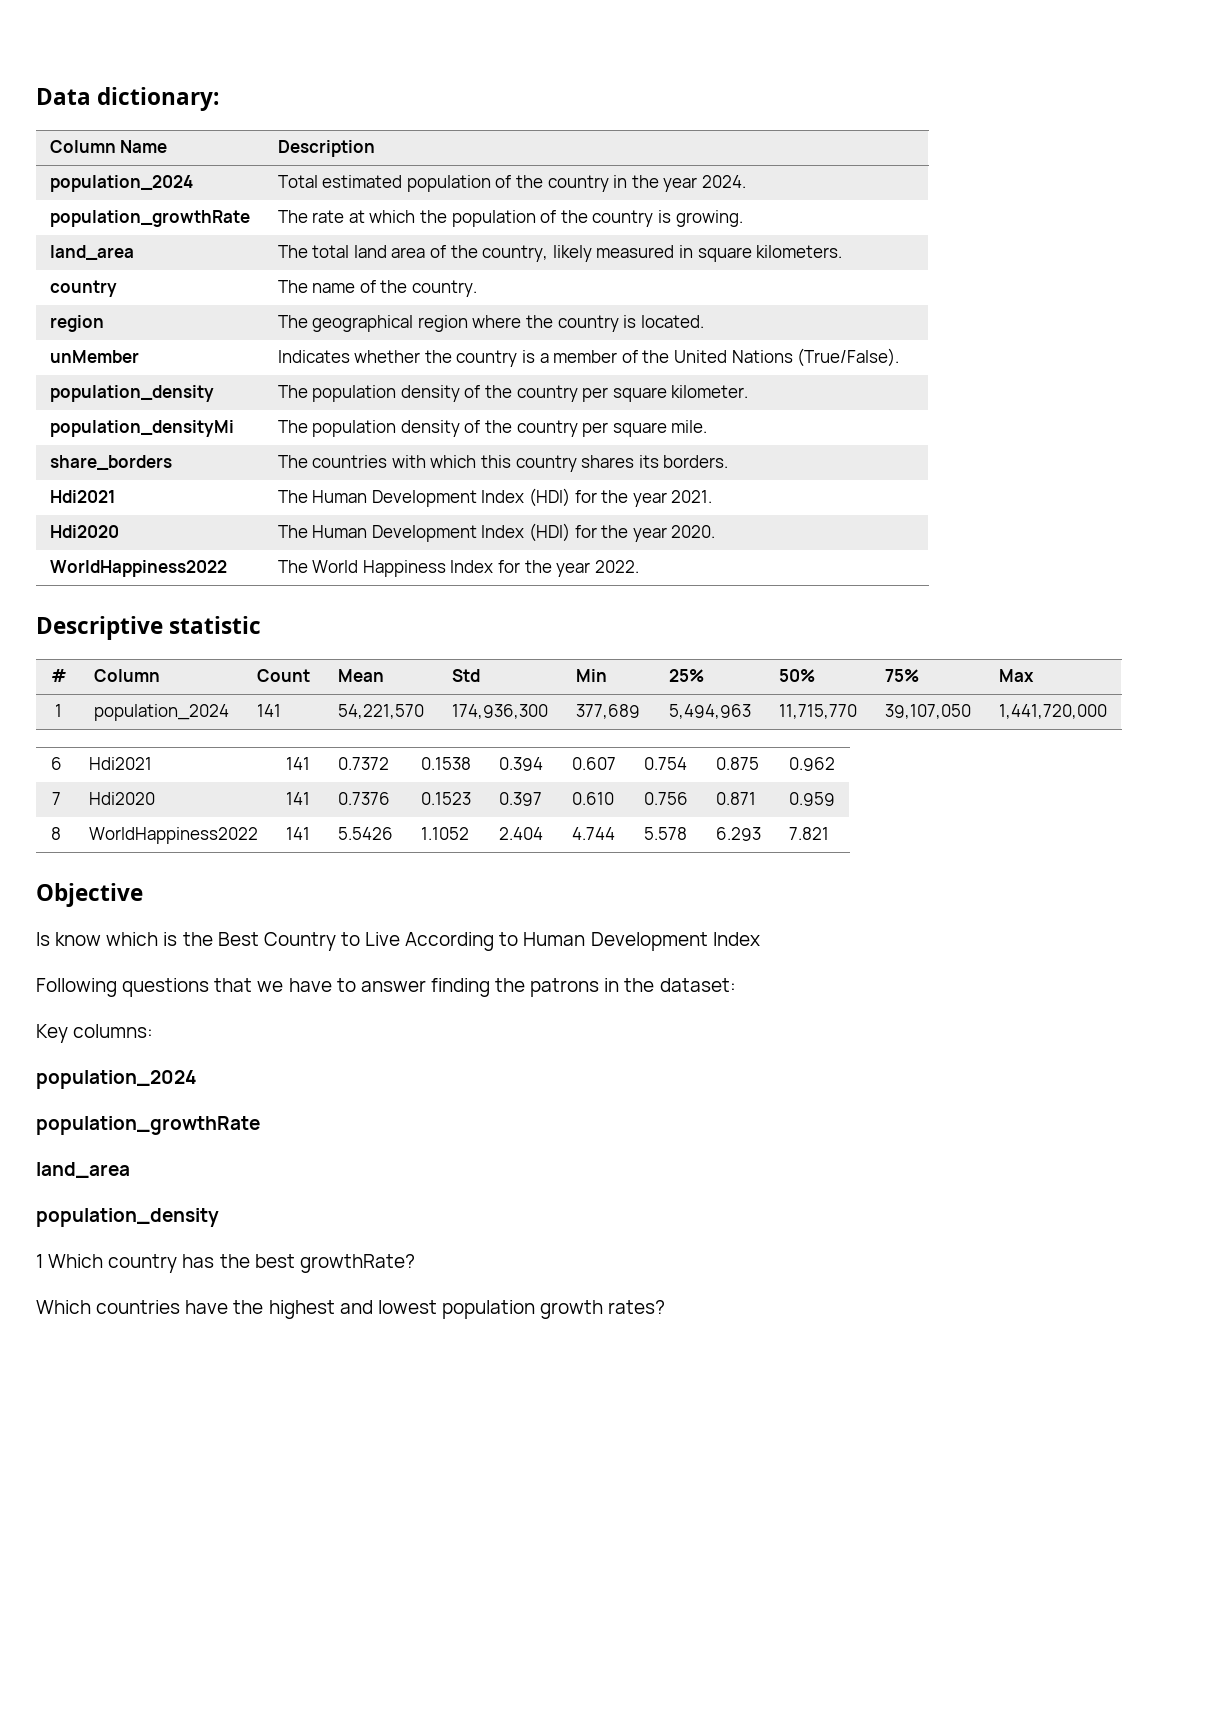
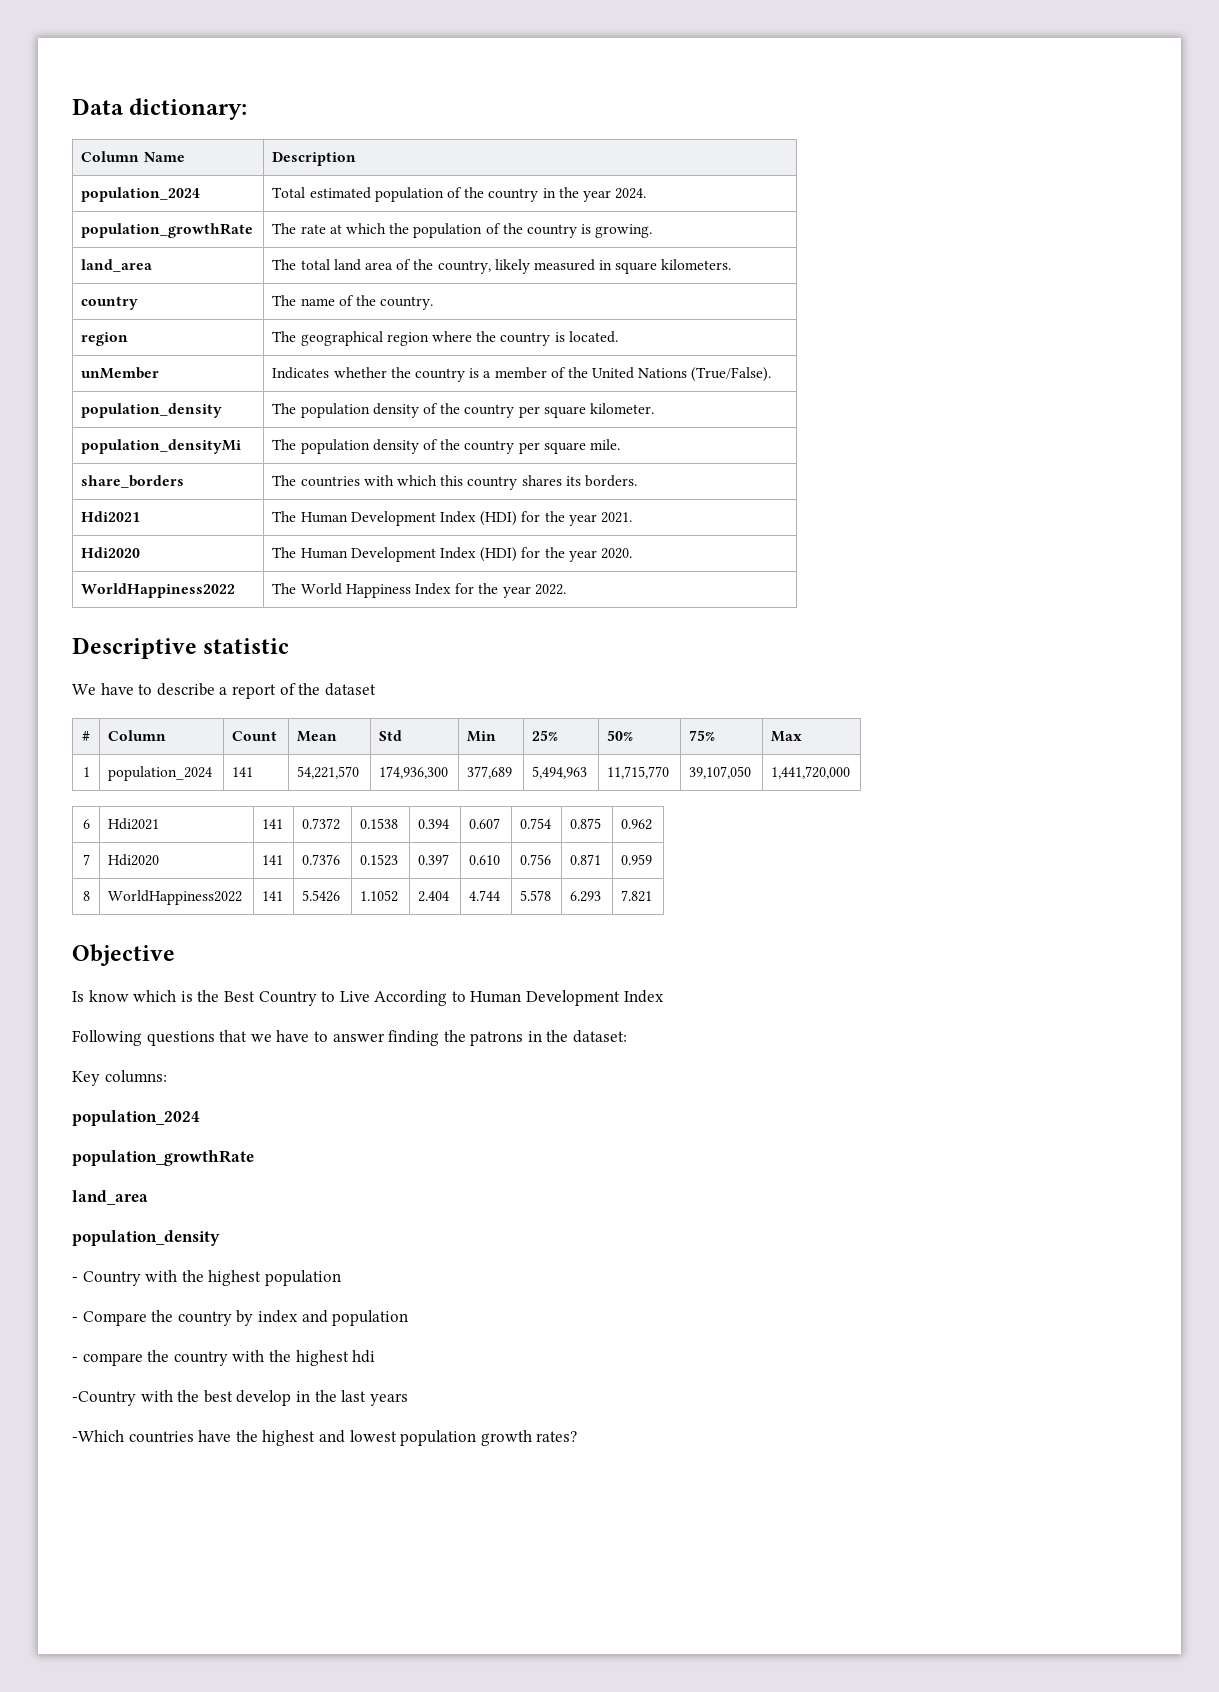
(262, 625) none -> [72,683,376,699] // We have to describe a report of the dataset
[36,1254,415,1273] [36,1300,91,1314] 1 Which country has the best growthRate? // Which -> [72,1270,341,1286] [72,1310,409,1326] [72,1350,376,1366] [72,1390,408,1406] [72,1430,124,1442] - Country with the highest population // - Compare the country by index and population // - compare the country with the highest hdi // -Country with the best develop in the last years // -Which

